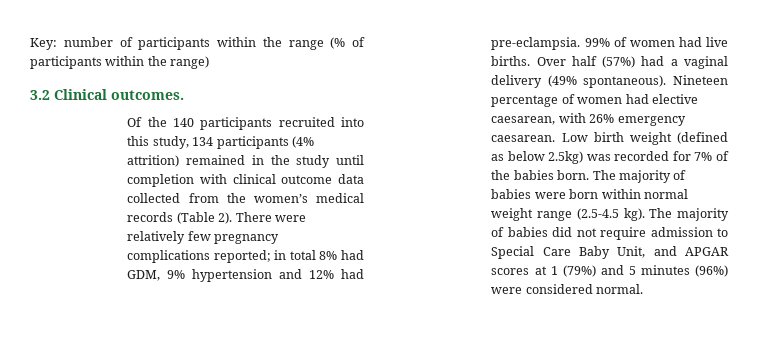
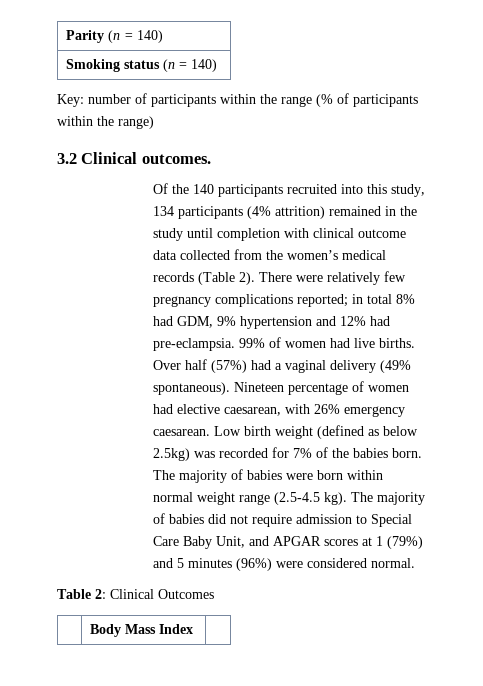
(30, 44) none -> [65,30,163,43] [65,59,217,72] Parity (n = 140) // Smoking status (n = 140) //
(644, 289) none -> [57,589,214,599] [89,624,193,637] // Table 2: Clinical Outcomes // | Body Mass Index |

